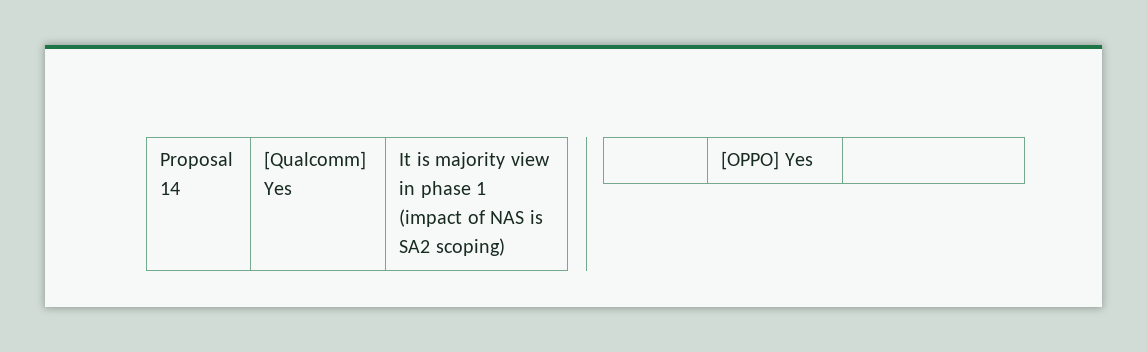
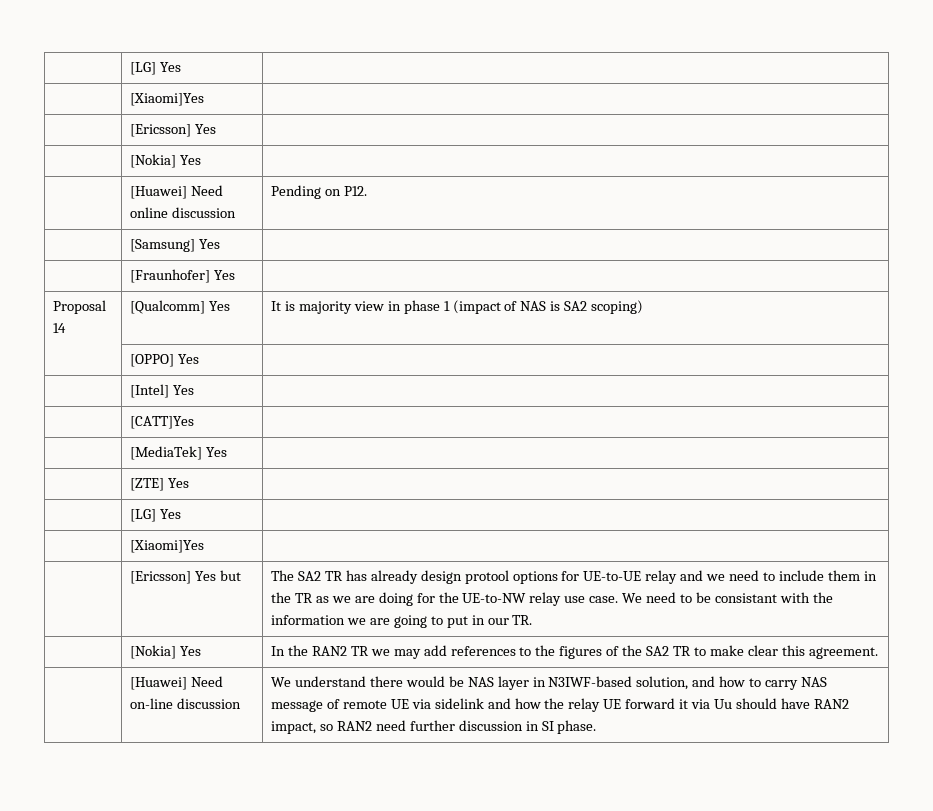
(160, 160) none -> [130,62,182,75] [130,93,205,106] [130,124,217,137] [130,154,202,168] [130,185,224,199] [130,207,237,218] [271,185,367,199] [130,239,221,252] [130,269,236,283] | [LG] Yes | // | [Xiaomi]Yes | // | [Ericsson] Yes | // | [Nokia] Yes | // | [Huawei] Need online discussion | Pending on P12. // | [Samsung] Yes | // | [Fraunhofer] Yes | //
(813, 159) none -> [130,384,195,398] [130,416,195,429] [130,446,228,460] [130,478,190,491] [130,509,182,522] [130,540,205,553] [130,570,241,584] [271,570,877,584] [271,592,833,606] [271,615,533,628] [130,645,202,659] [271,645,878,659] [130,676,224,690] [130,698,242,709] [271,676,827,690] [271,698,849,712] [271,720,597,734] // | [Intel] Yes | // | [CATT]Yes | // | [MediaTek] Yes | // | [ZTE] Yes | // | [LG] Yes | // | [Xiaomi]Yes | // | [Ericsson] Yes but | The SA2 TR has already design protool options for UE-to-UE relay and we need to include them in the TR as we are doing for the UE-to-NW relay use case. We need to be consistant with the information we are going to put in our TR. // | [Nokia] Yes | In the RAN2 TR we may add references to the figures of the SA2 TR to make clear this agreement. // | [Huawei] Need on-line discussion | We understand there would be NAS layer in N3IWF-based solution, and how to carry NAS message of remote UE via sidelink and how the relay UE forward it via Uu should have RAN2 impact, so RAN2 need further discussion in SI phase.

